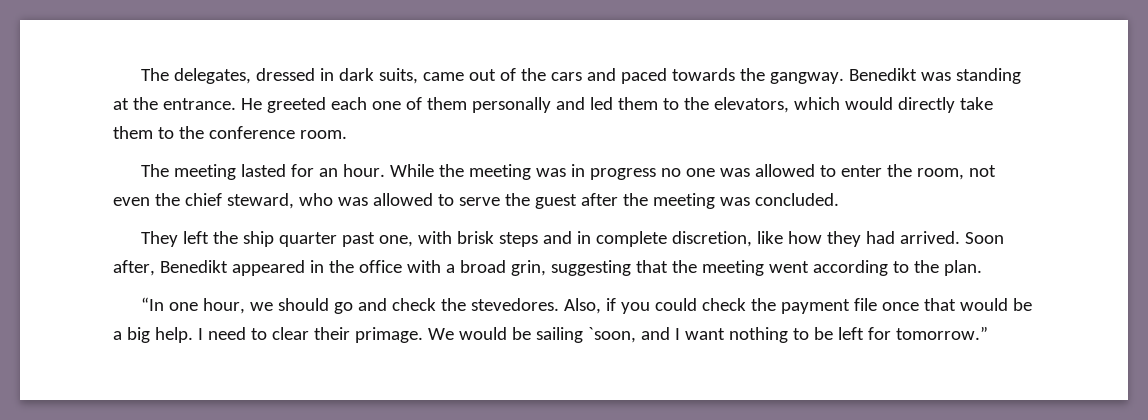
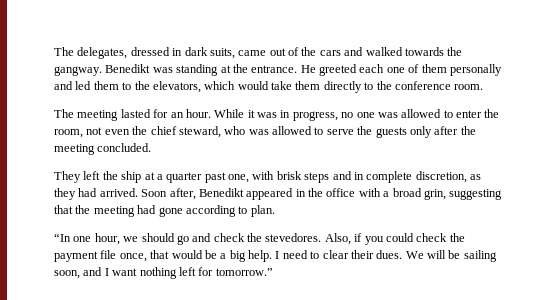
[620,68,667,84] paced -> [365,47,403,56] walked
[897,97,955,113] directly -> (269, 85) none
(153, 132) none -> [323,81,362,93] directly
[438,164,531,180] the meeting -> [247,110,255,118] it
[589,168,656,180] progress -> [292,111,338,121] progress,
[534,194,577,209] guest -> [375,126,432,138] guests only
[719,197,750,206] was -> (95, 149) none
(274, 239) none -> [144,172,163,180] at a
[756,231,822,244] like how -> [470,174,481,180] as
[768,261,809,273] went -> [137,205,183,217] had gone
[913,260,939,273] the -> (248, 210) none
[881,302,919,311] once -> [119,253,147,262] once,
[354,327,507,343] primage. We would -> [376,250,446,259] dues. We will
[587,327,636,343] `soon, -> [54,270,80,279] soon,
[792,327,833,340] to be -> (177, 273) none

